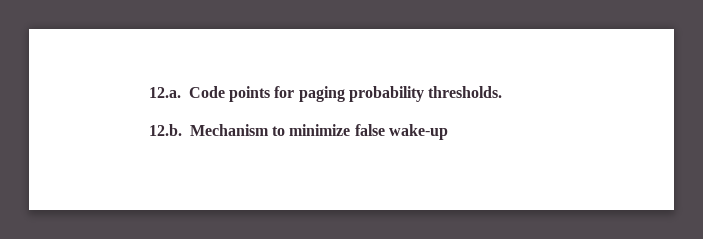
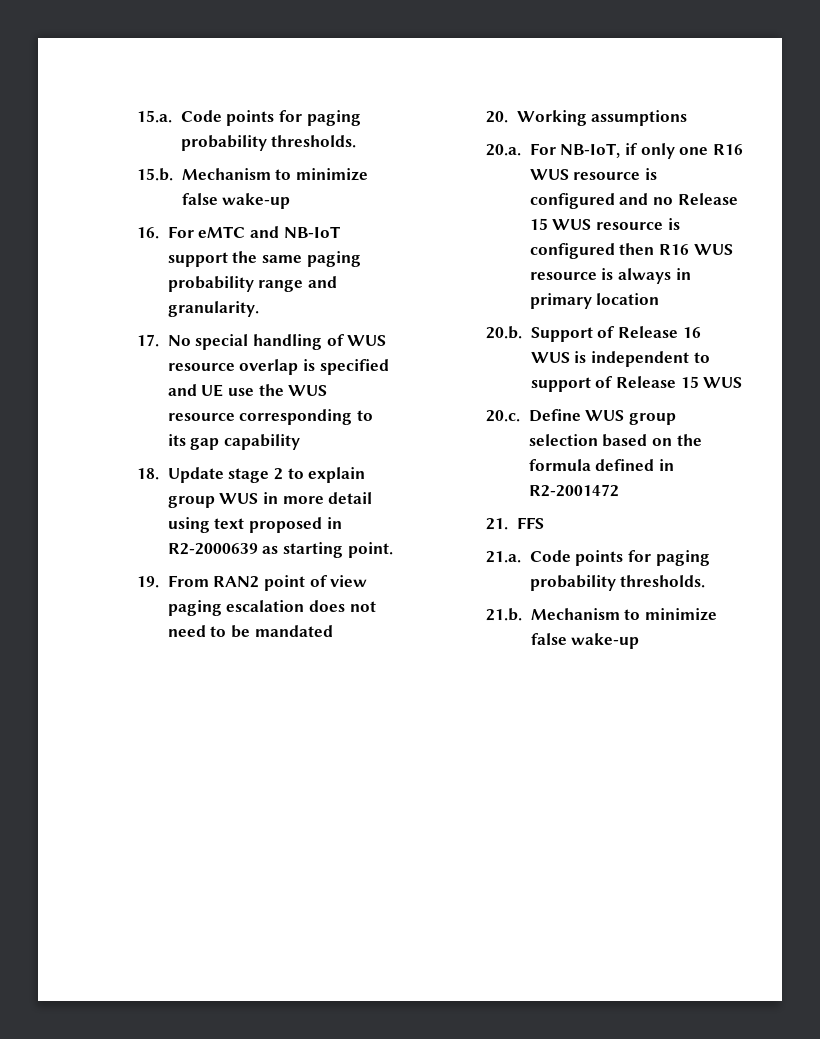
[148,86,503,102] [148,124,449,140] 12.a. Code points for paging probability thresholds. // 12.b. Mechanism to minimize false wake-up -> [137,110,361,126] [180,135,357,151] [137,168,369,181] [181,193,291,209] [137,226,340,239] [167,251,361,267] [167,276,338,292] [167,301,259,317] [137,334,387,350] [167,359,389,375] [167,384,328,397] [167,409,374,425] [167,434,301,450] [137,467,366,483] [167,492,373,508] [167,517,342,533] [167,542,393,558] [137,575,368,591] [167,600,376,616] [167,625,333,638] [486,110,688,126] [486,143,743,159] [529,168,658,180] [529,193,738,209] [529,218,680,230] [529,243,733,259] [529,268,691,284] [529,293,660,309] [486,326,701,342] [530,351,710,367] [530,376,743,392] [486,409,677,425] [528,434,702,447] [528,459,675,471] [528,484,619,497] [486,517,544,530] [486,550,710,566] [529,575,706,591] [486,608,718,621] [530,633,640,649] 15.a. Code points for paging probability thresholds. // 15.b. Mechanism to minimize false wake-up // 16. For eMTC and NB-IoT support the same paging probability range and granularity. // 17. No special handling of WUS resource overlap is specified and UE use the WUS resource corresponding to its gap capability // 18. Update stage 2 to explain group WUS in more detail using text proposed in R2-2000639 as starting point. // 19. From RAN2 point of view paging escalation does not need to be mandated // 20. Working assumptions // 20.a. For NB-IoT, if only one R16 WUS resource is configured and no Release 15 WUS resource is configured then R16 WUS resource is always in primary location // 20.b. Support of Release 16 WUS is independent to support of Release 15 WUS // 20.c. Define WUS group selection based on the formula defined in R2-2001472 // 21. FFS // 21.a. Code points for paging probability thresholds. // 21.b. Mechanism to minimize false wake-up

